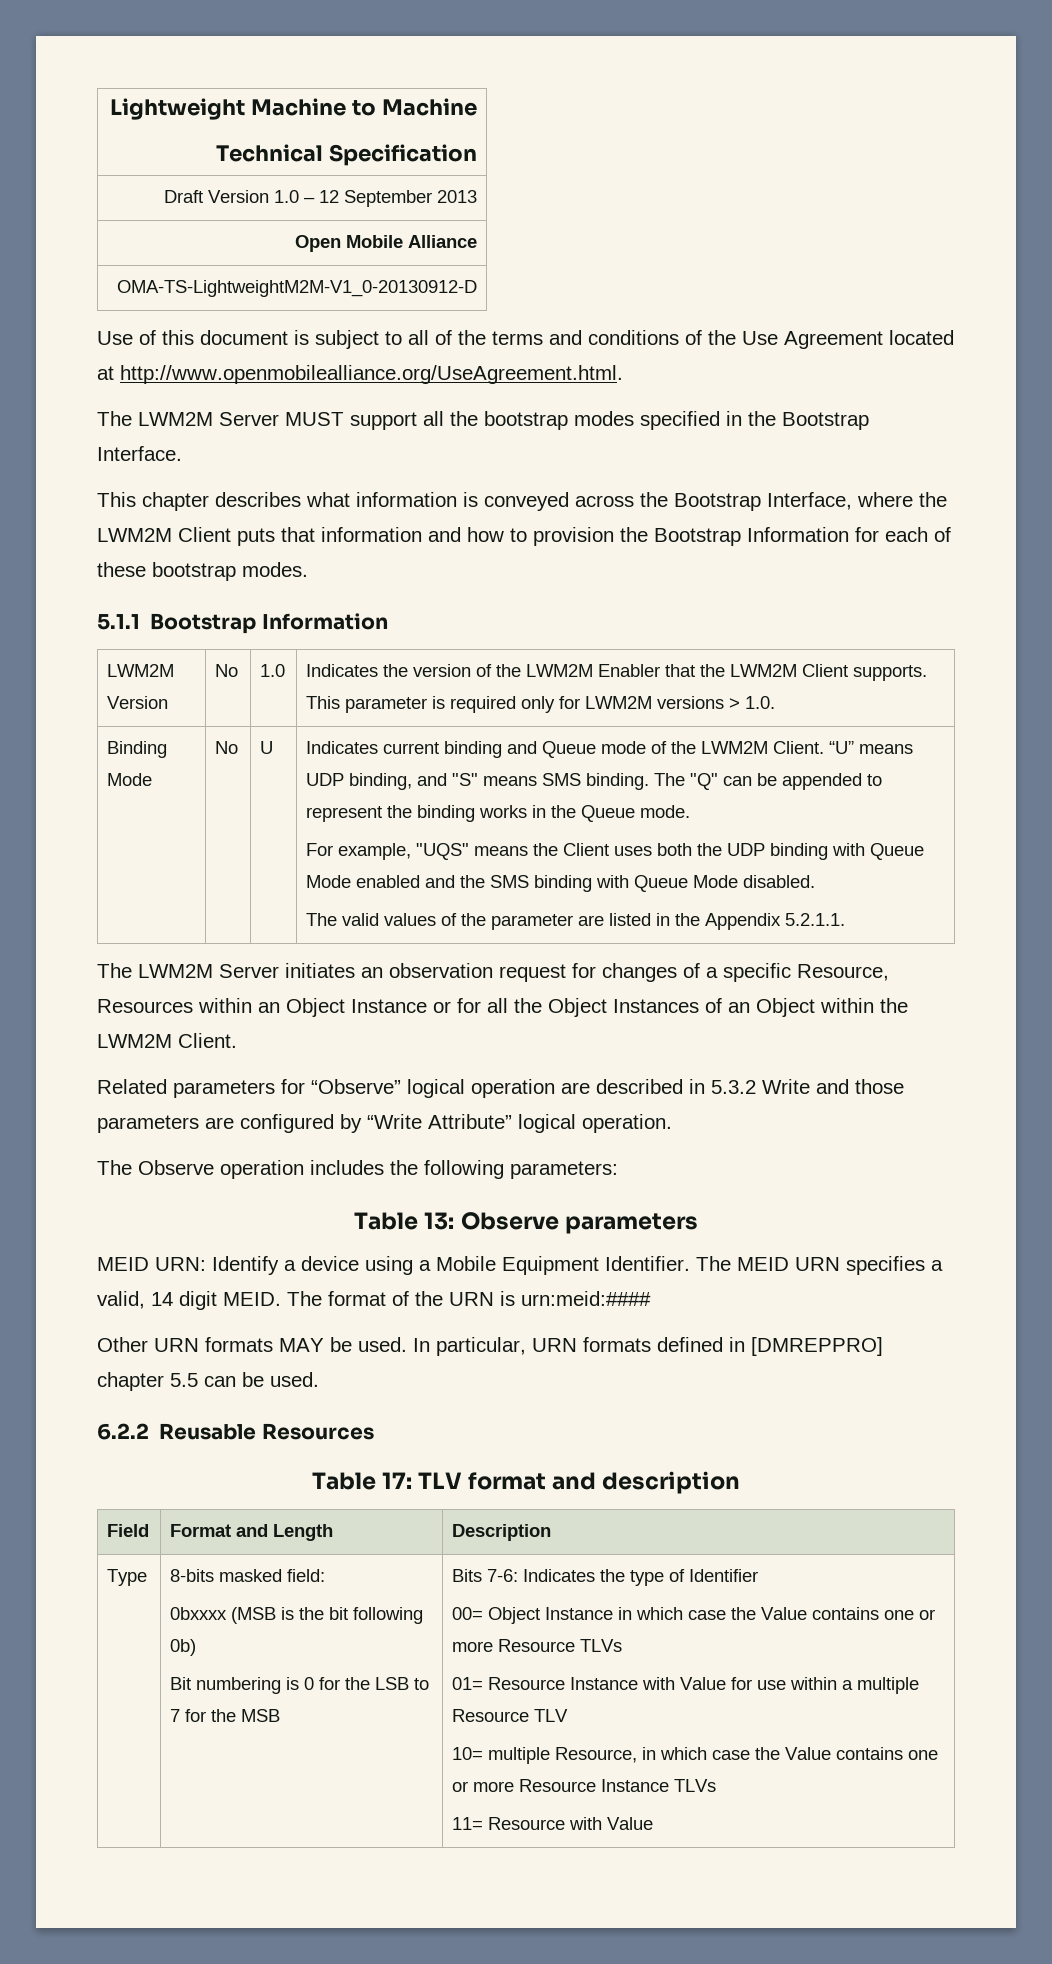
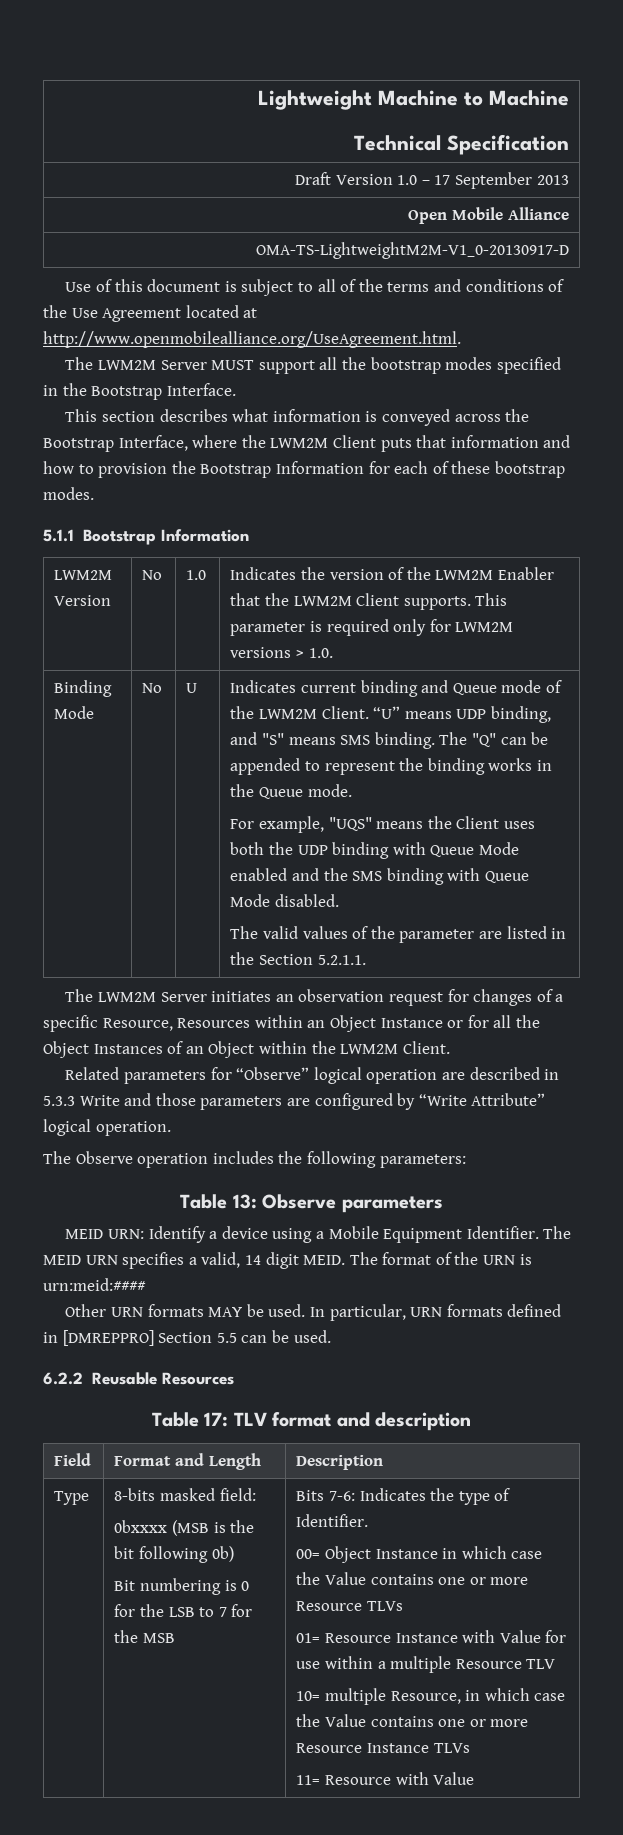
[318,190,339,203] 12 -> [434,175,451,185] 17
[116,280,477,297] OMA-TS-LightweightM2M-V1_0-20130912-D -> [255,242,569,259] OMA-TS-LightweightM2M-V1_0-20130917-D
[142,492,209,511] chapter -> [102,411,156,422] section
[705,913,782,930] Appendix -> [258,954,313,965] Section
[711,1080,756,1094] 5.3.2 -> [43,1096,75,1106] 5.3.3
[97,1372,164,1391] chapter -> [158,1332,213,1343] Section
[689,1569,759,1582] Identifier -> [296,1514,369,1527] Identifier.

